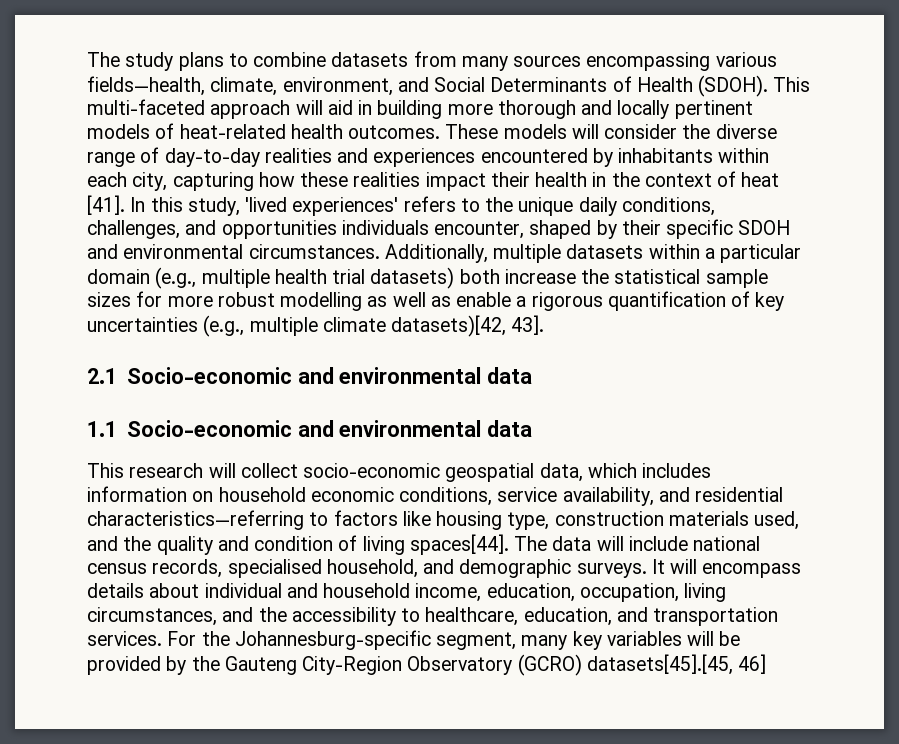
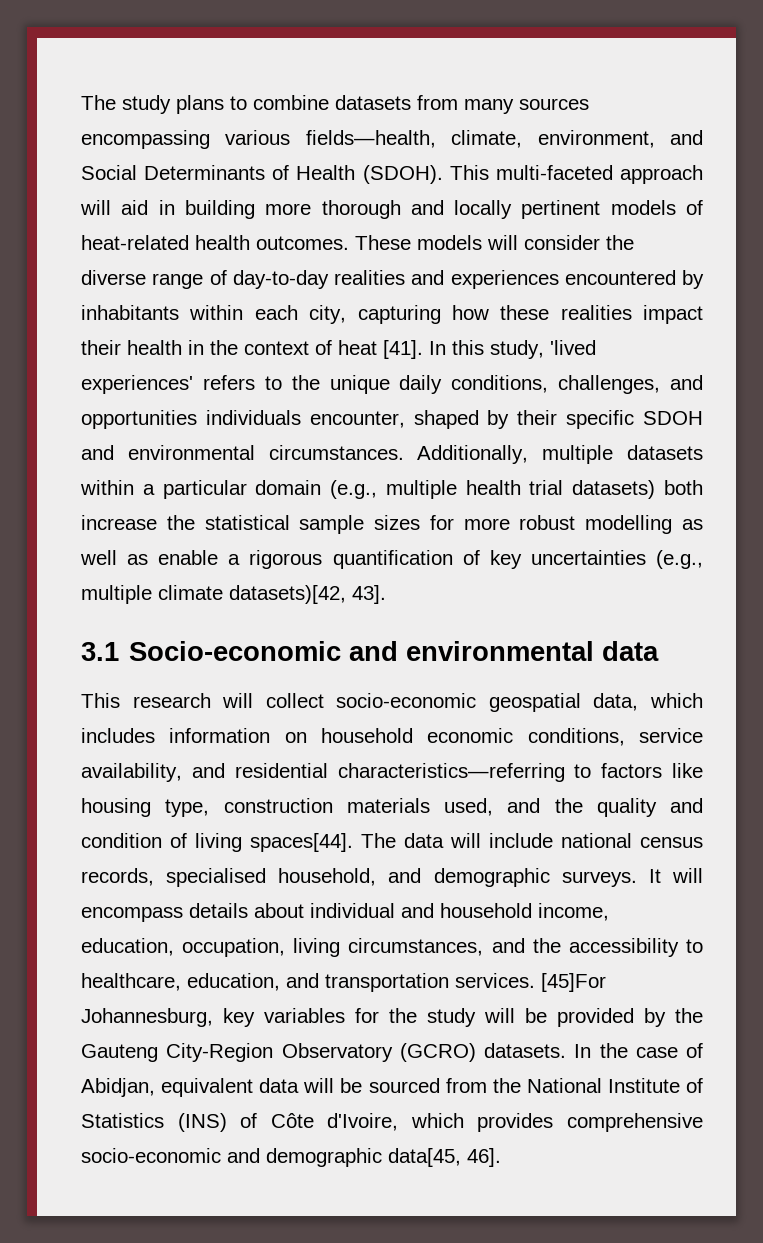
[87,367,533,384] [87,420,533,437] 2.1 Socio-economic and environmental data // 1.1 Socio-economic and environmental data -> [81,641,660,661] 3.1 Socio-economic and environmental data
[167,630,682,650] For the Johannesburg-specific segment, many key variables -> [541,973,606,992] [81,1008,476,1027] [45]For Johannesburg, key variables for the study
[586,654,767,675] datasets[45].[45, 46] -> [484,1043,703,1058] [81,1078,704,1097] [81,1113,703,1132] [81,1148,501,1167] datasets. In the case of Abidjan, equivalent data will be sourced from the National Institute of Statistics (INS) of Côte d'Ivoire, which provides comprehensive socio-economic and demographic data[45, 46].

